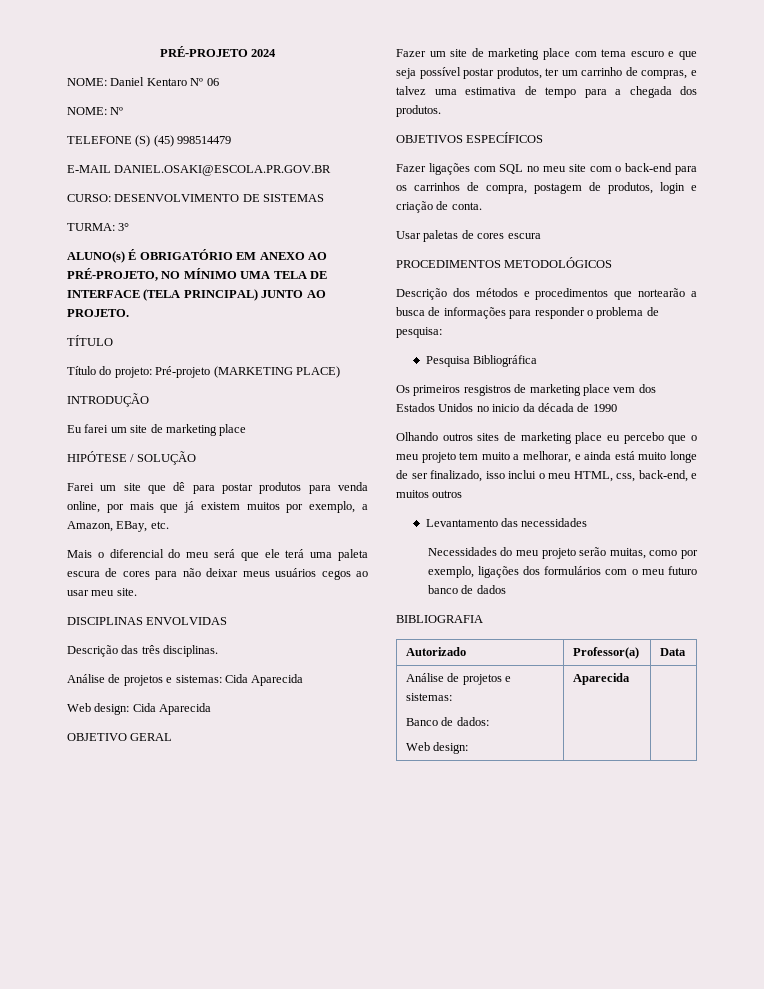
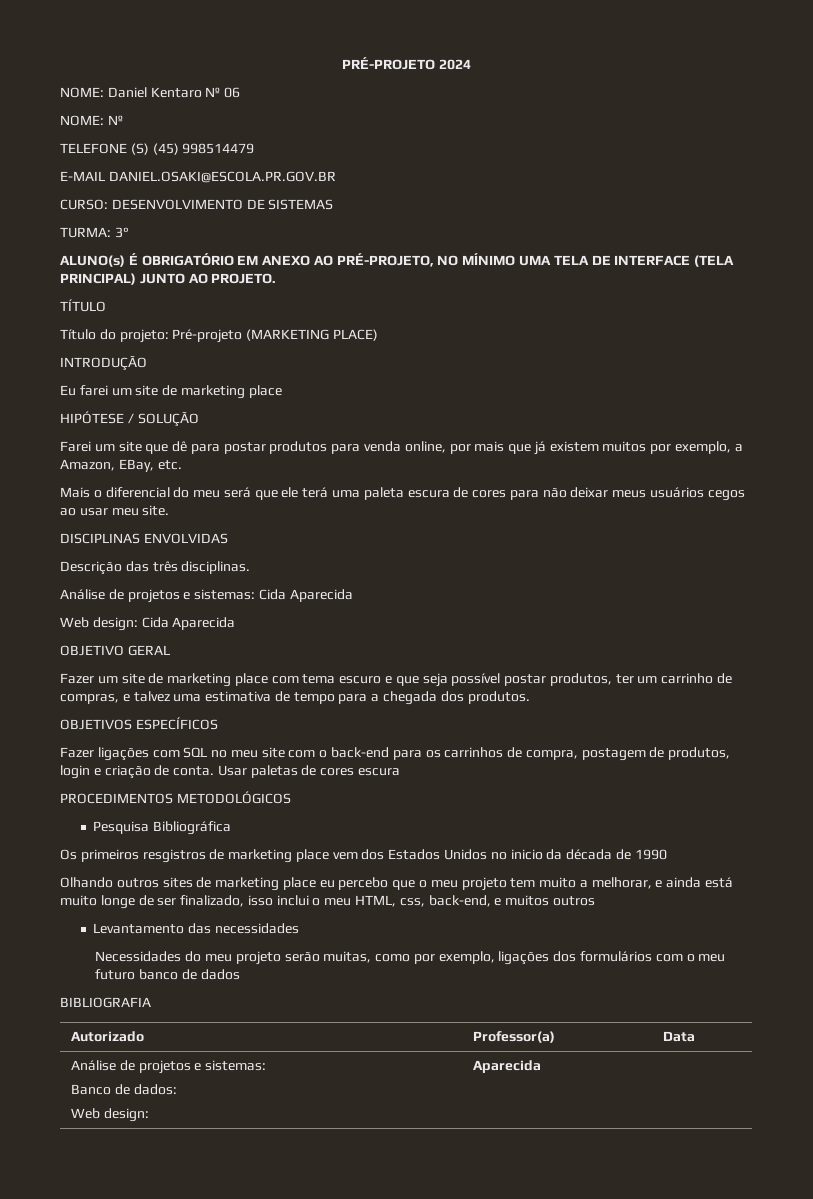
(482, 206) // -> (215, 771) none
[396,288,697,300] [396,307,659,319] [396,327,442,338] // Descrição dos métodos e procedimentos que nortearão a busca de informações para responder o problema de pesquisa: -> (291, 797) none

